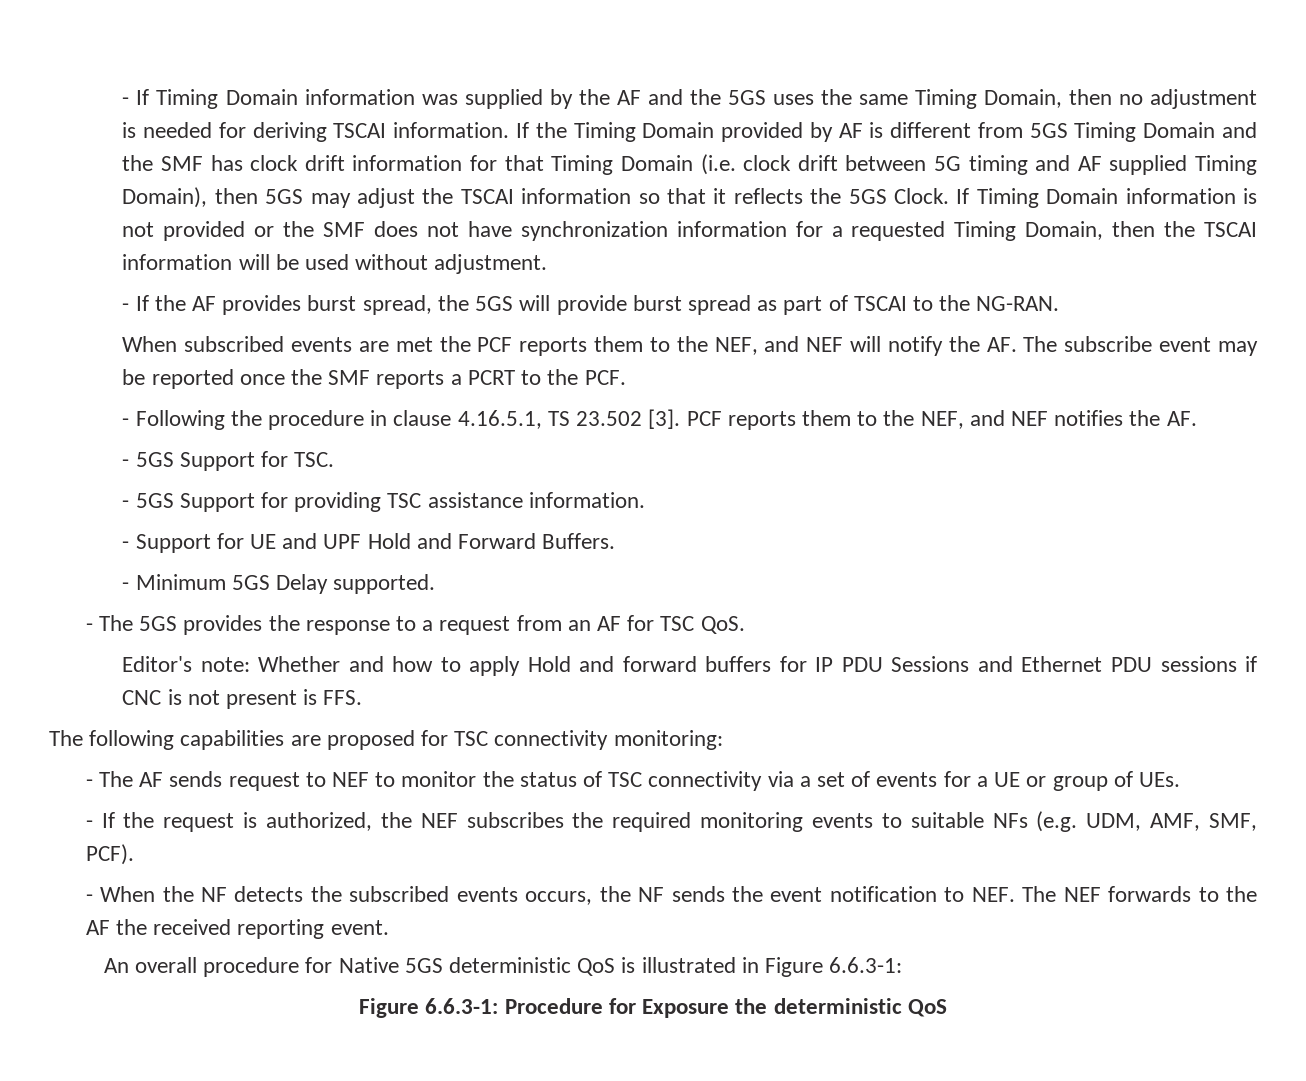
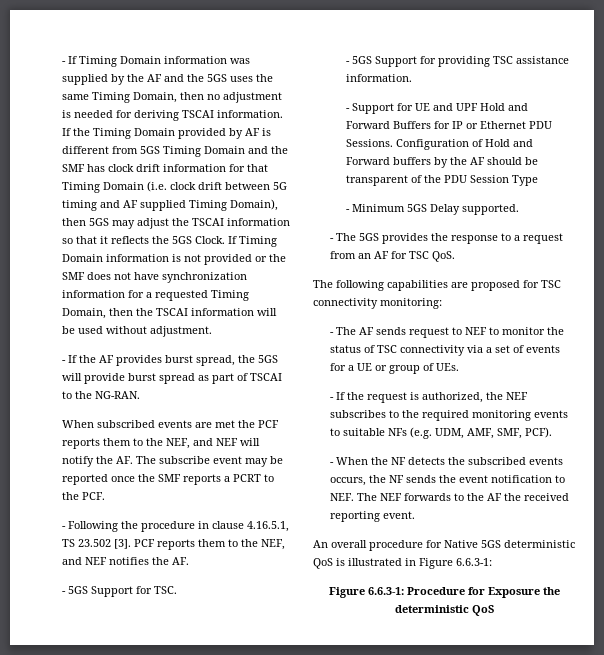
[542,533,616,549] Buffers. -> [393,121,553,129] [346,139,534,150] [346,157,539,168] [346,175,539,186] Buffers for IP or Ethernet PDU Sessions. Configuration of Hold and Forward buffers by the AF should be transparent of the PDU Session Type
[122,656,1258,676] [122,689,363,709] // Editor's note: Whether and how to apply Hold and forward buffers for IP PDU Sessions and Ethernet PDU sessions if CNC is not present is FFS. -> (455, 256) none
(564, 820) none -> [388,410,399,418] to

